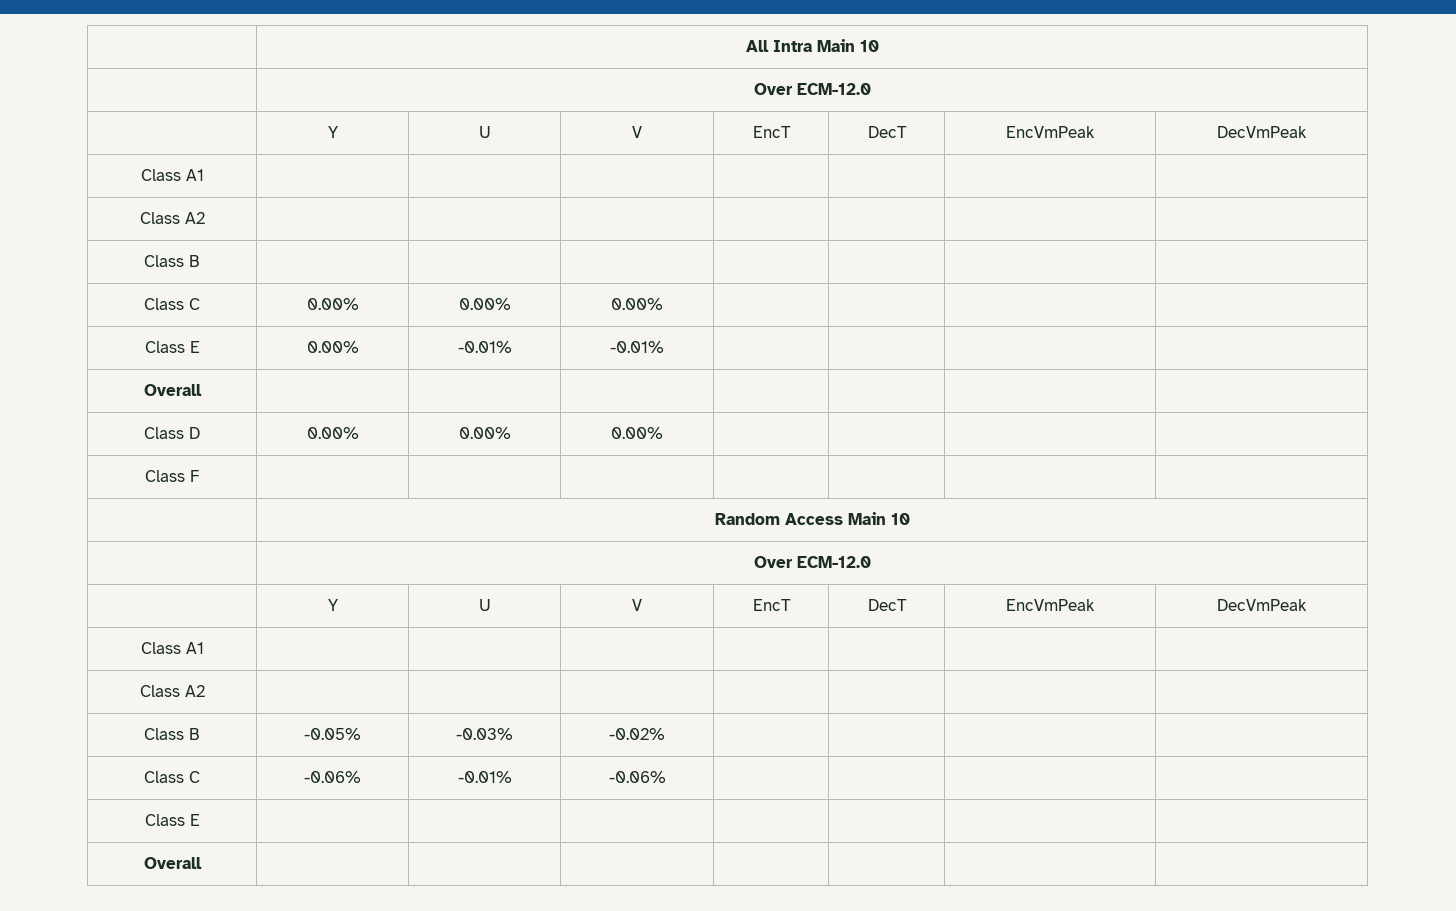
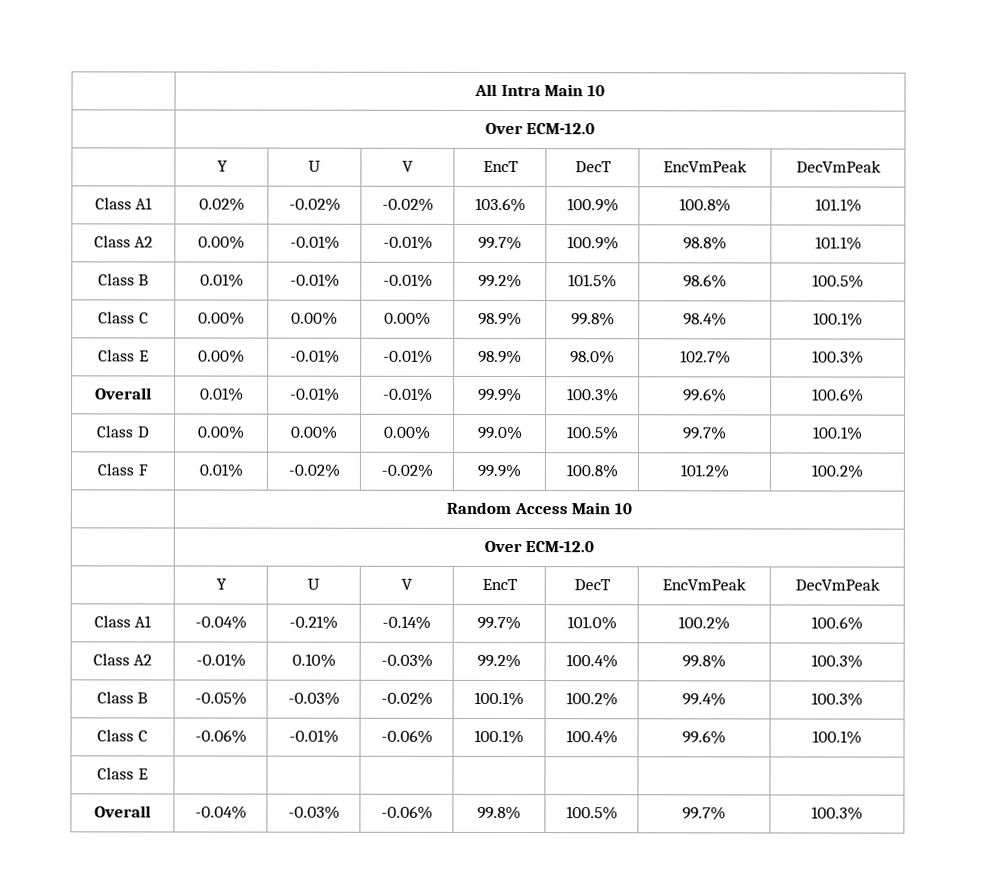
[139,212,205,224] [144,255,200,267] | | | | | | // Class A2 | | | | | | | // Class B | | | | | | | -> [198,197,245,212] [288,197,341,212] [381,197,434,212] [474,197,526,213] [566,198,619,213] [679,198,731,213] [814,198,862,213] [93,235,154,248] [198,235,245,250] [289,235,340,250] [382,235,433,250] [478,235,522,251] [566,236,619,251] [683,236,727,251] [814,236,862,251] [97,273,150,286] [199,273,244,288] [289,273,340,288] [382,273,433,288] [478,273,522,289] [568,274,617,289] [683,274,727,289] [812,274,864,289] 0.02% | -0.02% | -0.02% | 103.6% | 100.9% | 100.8% | 101.1% // Class A2 | 0.00% | -0.01% | -0.01% | 99.7% | 100.9% | 98.8% | 101.1% // Class B | 0.01% | -0.01% | -0.01% | 99.2% | 101.5% | 98.6% | 100.5%
(663, 304) | | | -> [478,311,522,327] [570,312,615,327] [683,312,727,327] [813,312,863,327] 98.9% | 99.8% | 98.4% | 100.1%
[143,384,202,396] | | | // Overall | | | | | | | -> [478,349,522,365] [570,350,615,365] [679,350,731,365] [812,350,864,365] [95,387,152,400] [199,387,244,402] [289,387,340,402] [382,387,433,402] [478,387,522,403] [566,388,619,403] [683,388,727,403] [812,388,864,403] 98.9% | 98.0% | 102.7% | 100.3% // Overall | 0.01% | -0.01% | -0.01% | 99.9% | 100.3% | 99.6% | 100.6%
[145,470,199,482] | | | // Class F | | | | | | | -> [476,425,523,441] [565,426,619,441] [682,426,727,441] [812,426,863,441] [97,463,148,476] [198,463,243,478] [287,463,340,478] [380,463,433,478] [477,463,521,479] [565,464,618,479] [679,464,729,479] [811,464,863,479] 99.0% | 100.5% | 99.7% | 100.1% // Class F | 0.01% | -0.02% | -0.02% | 99.9% | 100.8% | 101.2% | 100.2%
[139,685,205,697] | | | | | | // Class A2 | | | | | | | -> [194,615,247,630] [289,615,338,630] [382,615,431,630] [477,615,521,631] [566,616,617,631] [678,616,730,631] [811,616,863,631] [92,653,153,666] [195,653,246,668] [291,653,336,668] [380,653,433,668] [477,653,521,669] [565,654,618,669] [682,654,726,669] [811,654,863,669] -0.04% | -0.21% | -0.14% | 99.7% | 101.0% | 100.2% | 100.6% // Class A2 | -0.01% | 0.10% | -0.03% | 99.2% | 100.4% | 99.8% | 100.3%
(665, 734) | | | -> [474,691,524,707] [565,692,618,707] [682,692,726,707] [811,692,863,707] 100.1% | 100.2% | 99.4% | 100.3%
(666, 777) | | | -> [474,729,524,745] [565,730,618,745] [682,730,726,745] [812,730,862,745] 100.1% | 100.4% | 99.6% | 100.1%
(202, 863) | | | | | | -> [194,805,247,820] [287,805,340,820] [380,805,433,820] [477,805,521,821] [565,806,618,821] [682,806,726,821] [811,806,863,821] -0.04% | -0.03% | -0.06% | 99.8% | 100.5% | 99.7% | 100.3%

